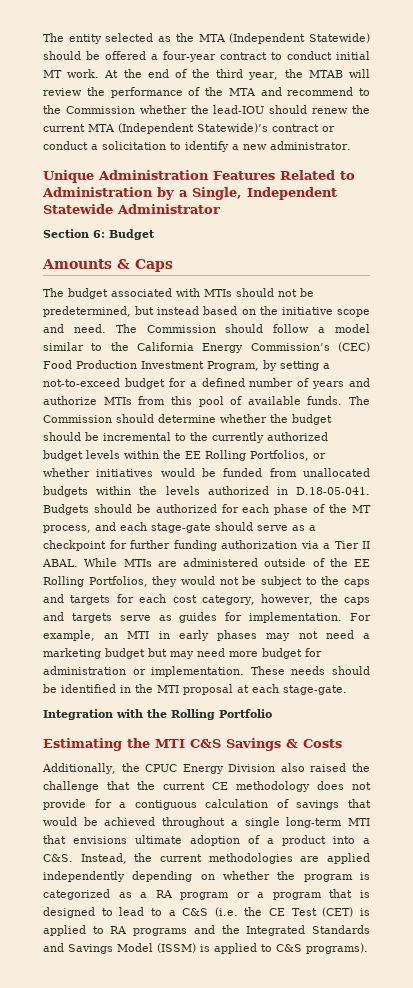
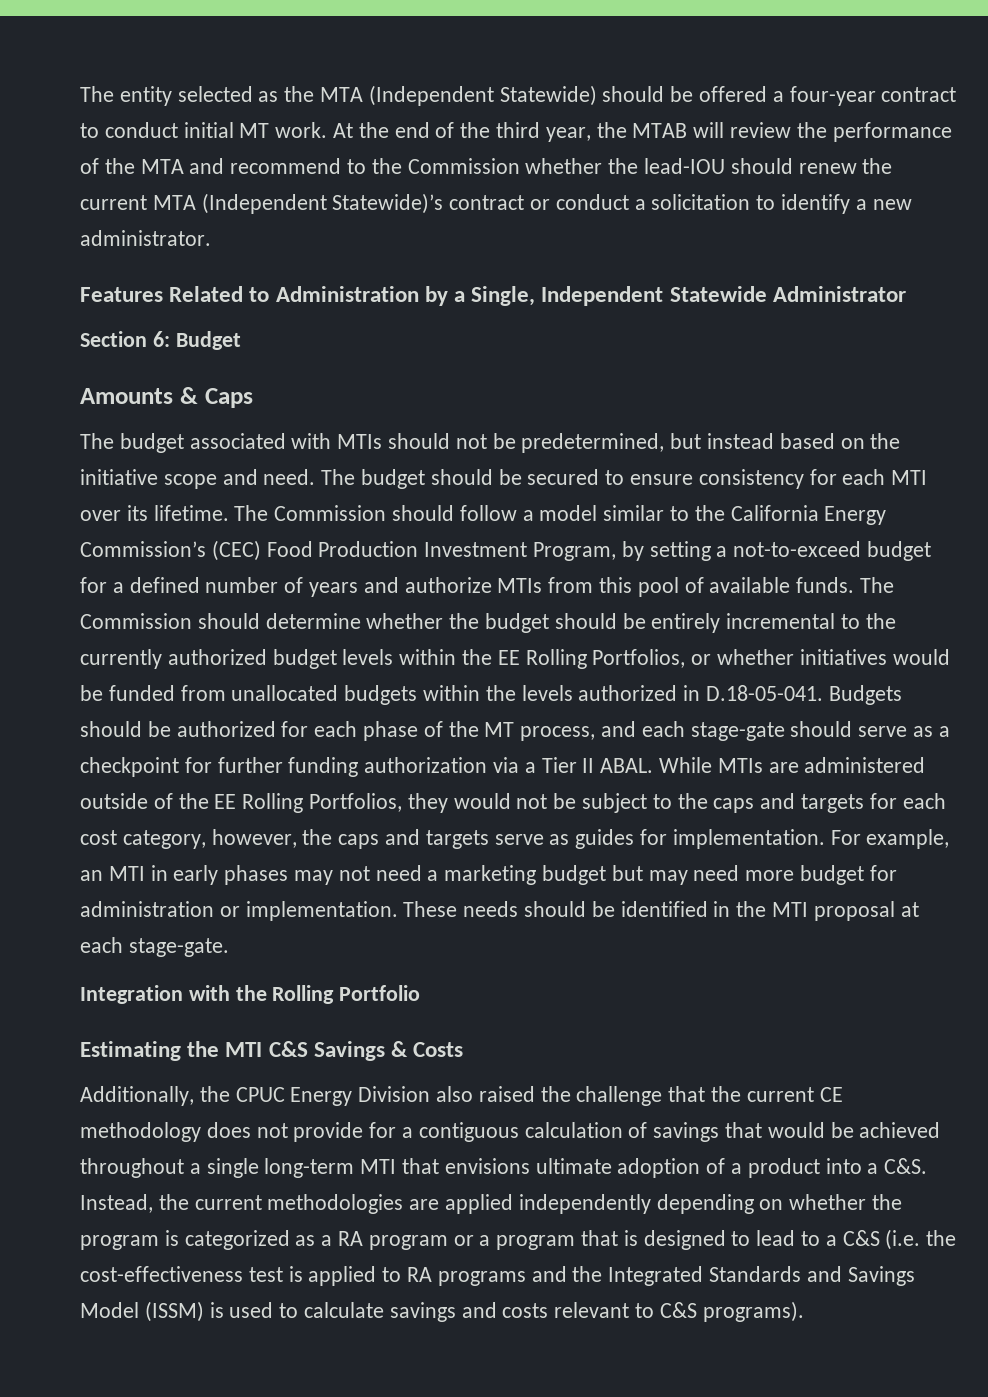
[43,170,209,183] Unique Administration -> (211, 238) none
(137, 328) none -> [361,469,928,489] [80,505,269,521] budget should be secured to ensure consistency for each MTI over its lifetime. The
(99, 436) none -> [651,613,721,633] entirely
[269,907,354,917] CE Test (CET) -> [80,1266,283,1282] cost-effectiveness test
[214,943,257,954] applied -> [229,1302,630,1322] used to calculate savings and costs relevant

